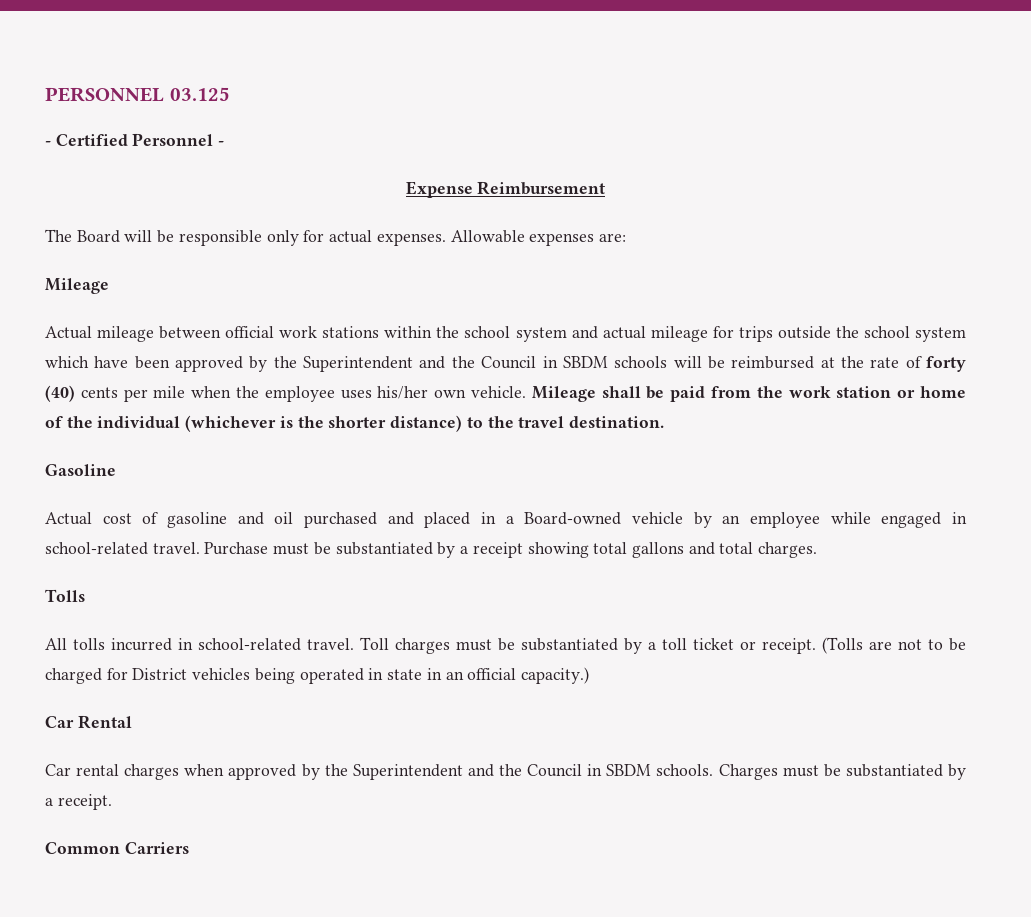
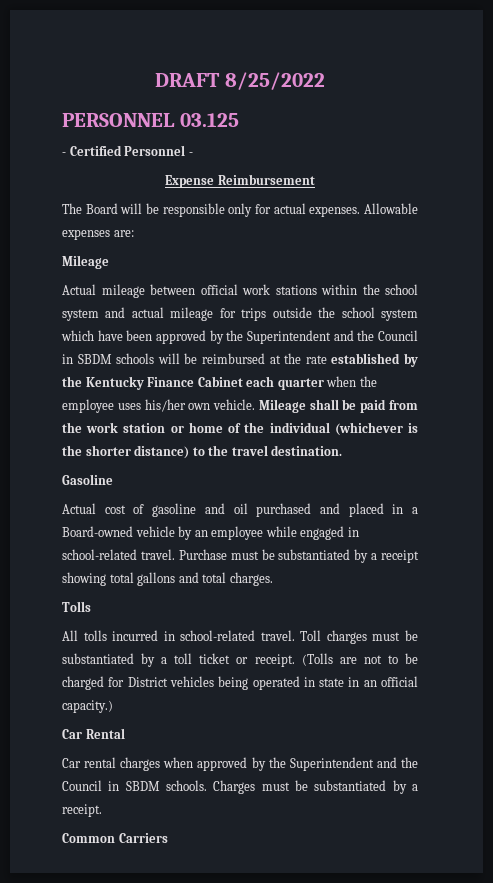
(45, 94) none -> [155,72,325,90] DRAFT 8/25/2022 //
[905,356,967,372] [45,385,186,402] of forty (40) cents per mile -> [331,353,418,367] [62,376,324,390] established by the Kentucky Finance Cabinet each quarter

